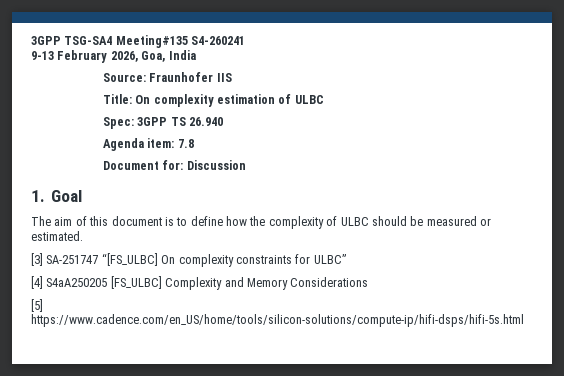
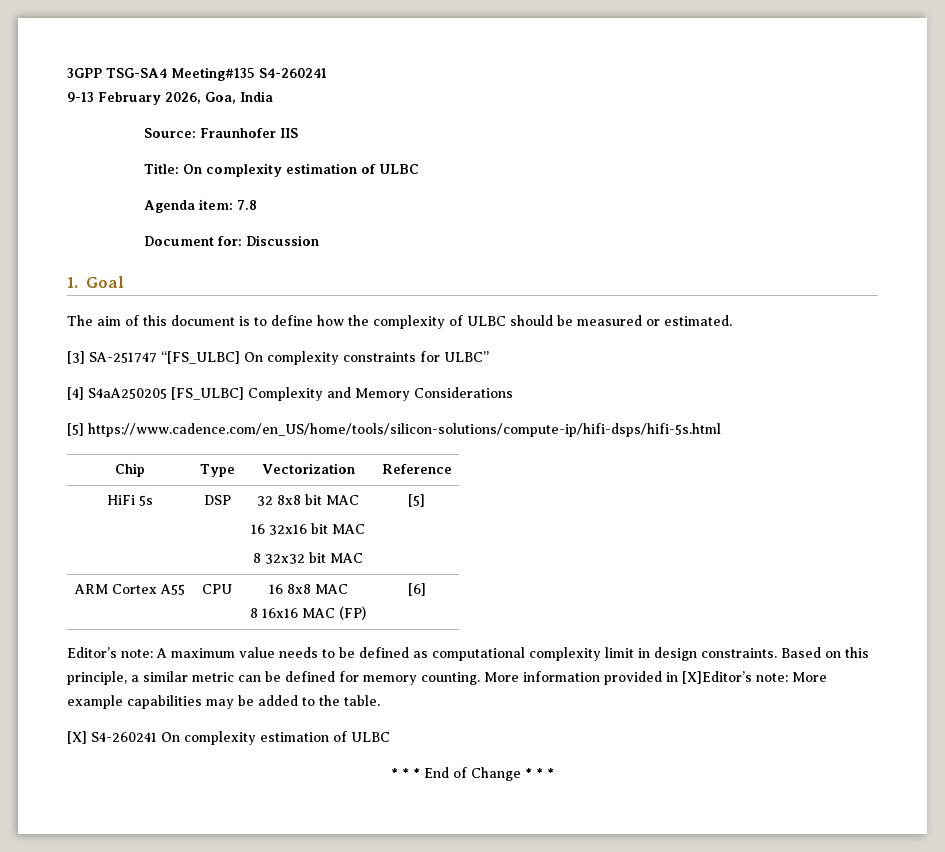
[102,117,224,129] // Spec: 3GPP TS 26.940 -> (419, 169) none
(524, 320) none -> [115,463,145,477] [199,464,235,477] [261,463,355,474] [381,464,452,474] [107,495,153,506] [203,495,231,505] [257,494,359,506] [251,523,365,535] [253,552,363,564] [408,494,425,507] [74,584,185,595] [202,584,232,594] [268,584,348,594] [250,606,366,620] [407,583,426,596] [67,647,869,661] [67,671,827,685] [67,695,380,709] [67,731,390,745] [391,767,554,781] // Chip | Type | Vectorization | Reference // HiFi 5s | DSP | 32 8x8 bit MAC // 16 32x16 bit MAC // 8 32x32 bit MAC | [5] // ARM Cortex A55 | CPU | 16 8x8 MAC // 8 16x16 MAC (FP) | [6] // Editor’s note: A maximum value needs to be defined as computational complexity limit in design constraints. Based on this principle, a similar metric can be defined for memory counting. More information provided in [X]Editor’s note: More example capabilities may be added to the table. // [X] S4-260241 On complexity estimation of ULBC // * * * End of Change * * *

